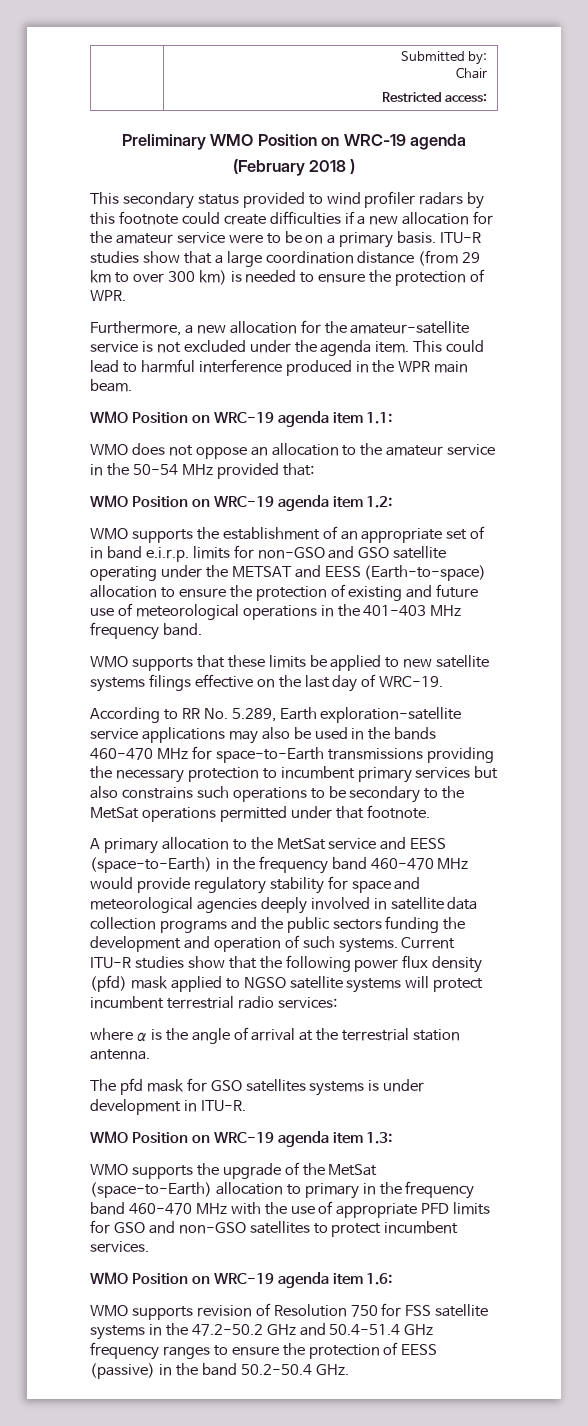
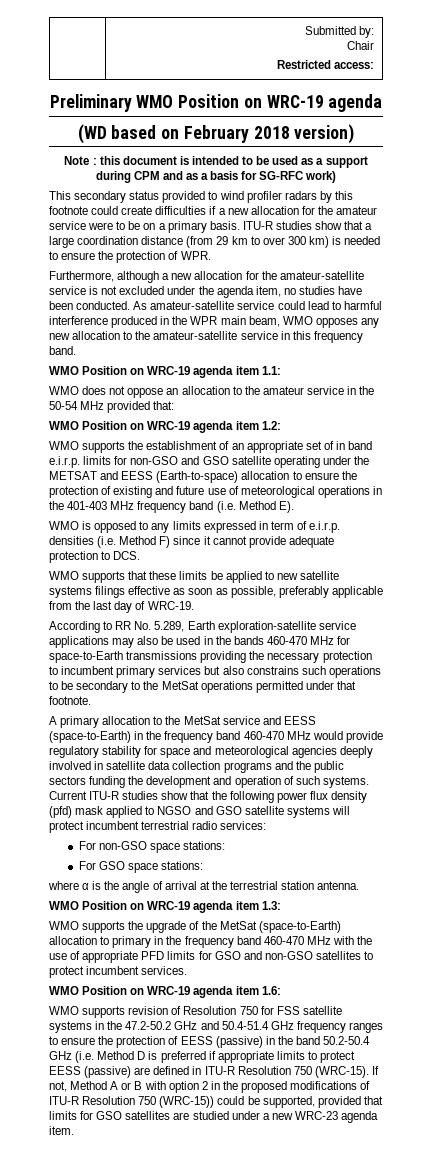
[232,159,356,176] (February 2018 ) -> [77,124,355,144] [64,156,368,168] [95,171,337,183] (WD based on February 2018 version) // Note : this document is intended to be used as a support during CPM and as a basis for SG-RFC work)
(181, 328) none -> [117,271,160,283] although
[375,340,443,353] item. This -> [255,286,363,297] [49,301,275,310] item, no studies have been conducted. As amateur-satellite service
[90,379,132,392] beam. -> [248,316,379,328] [49,331,363,343] [49,346,76,355] beam, WMO opposes any new allocation to the amateur-satellite service in this frequency band.
[162,623,202,636] band. -> [189,501,294,513] [49,521,341,533] [49,536,334,548] [49,551,141,563] band (i.e. Method E). // WMO is opposed to any limits expressed in term of e.i.r.p. densities (i.e. Method F) since it cannot provide adequate protection to DCS.
[256,679,275,688] on -> [173,586,383,598] [49,601,72,610] as soon as possible, preferably applicable from
(286, 983) none -> [194,806,242,815] and GSO
(337, 1003) none -> [78,841,226,853] [78,861,204,873] // For non-GSO space stations: // For GSO space stations:
[90,1078,425,1096] [90,1099,246,1115] // The pfd mask for GSO satellites systems is under development in ITU-R. -> (360, 885) none
[315,1364,349,1376] GHz. -> [49,1051,356,1063] [49,1066,379,1078] [49,1081,371,1093] [49,1096,383,1108] [49,1111,379,1123] [49,1126,74,1135] GHz (i.e. Method D is preferred if appropriate limits to protect EESS (passive) are defined in ITU-R Resolution 750 (WRC-15). If not, Method A or B with option 2 in the proposed modifications of ITU-R Resolution 750 (WRC-15)) could be supported, provided that limits for GSO satellites are studied under a new WRC-23 agenda item.

